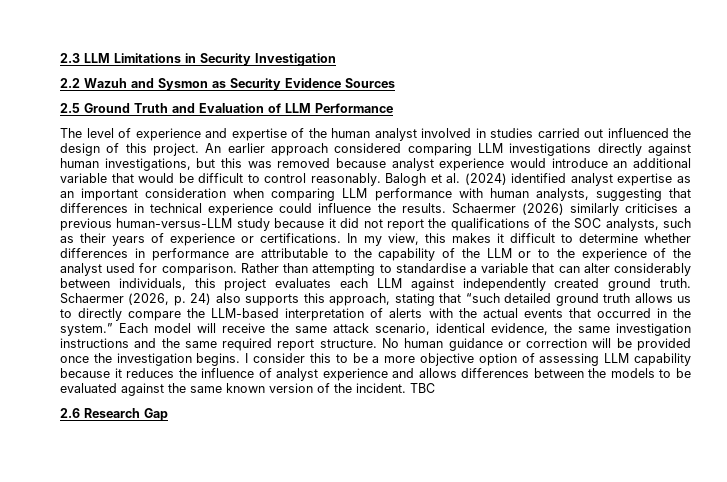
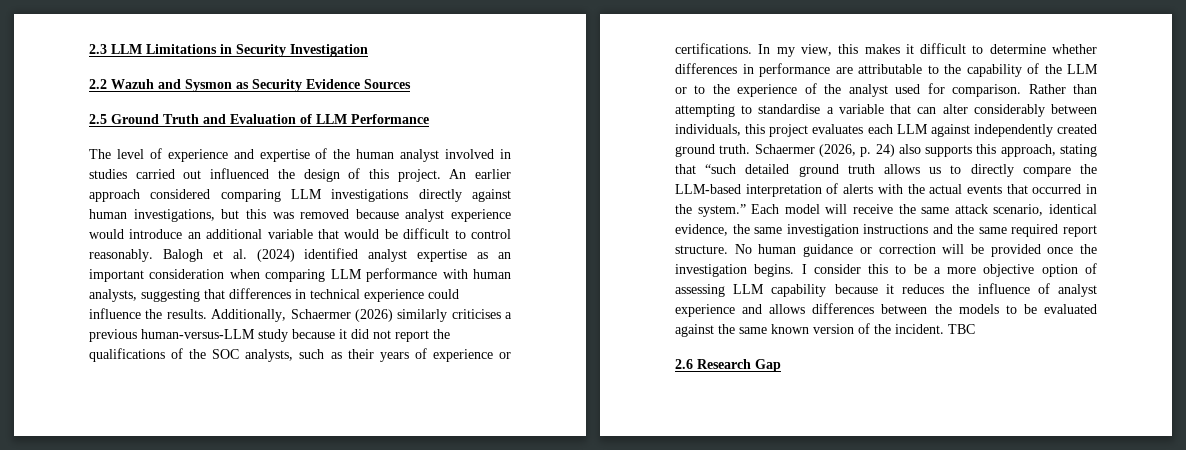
(446, 208) none -> [211,309,287,322] Additionally,

